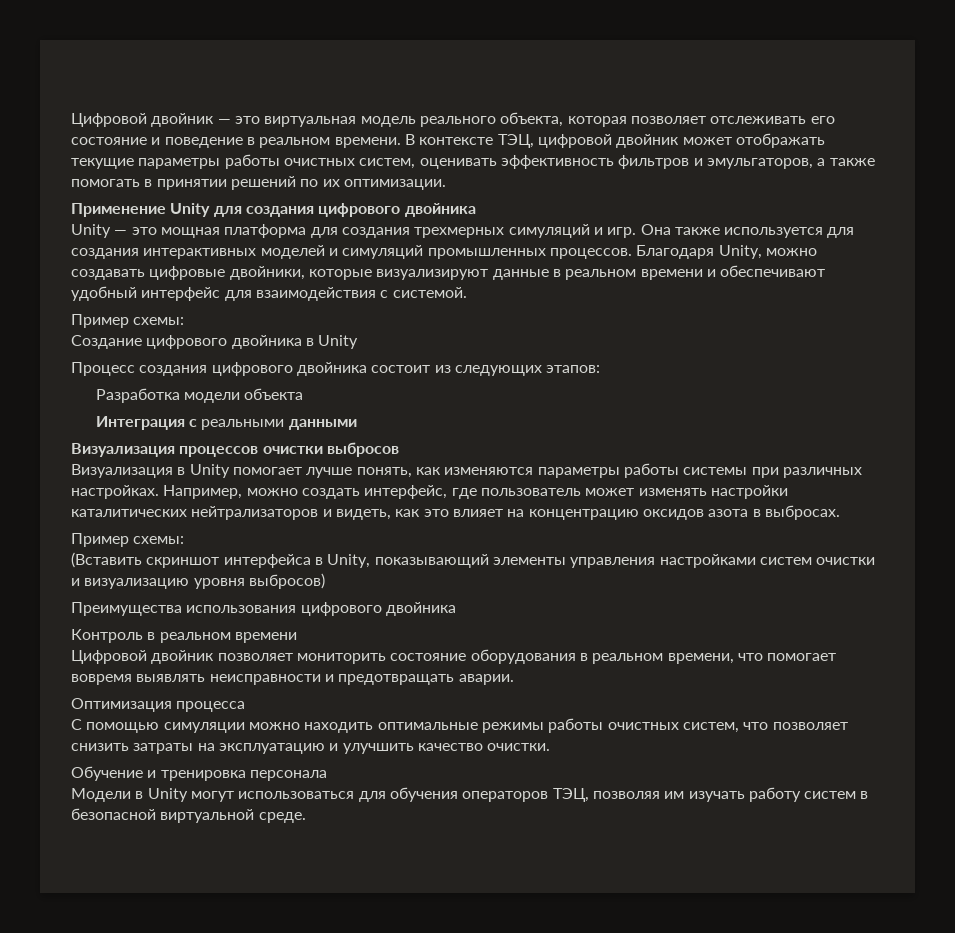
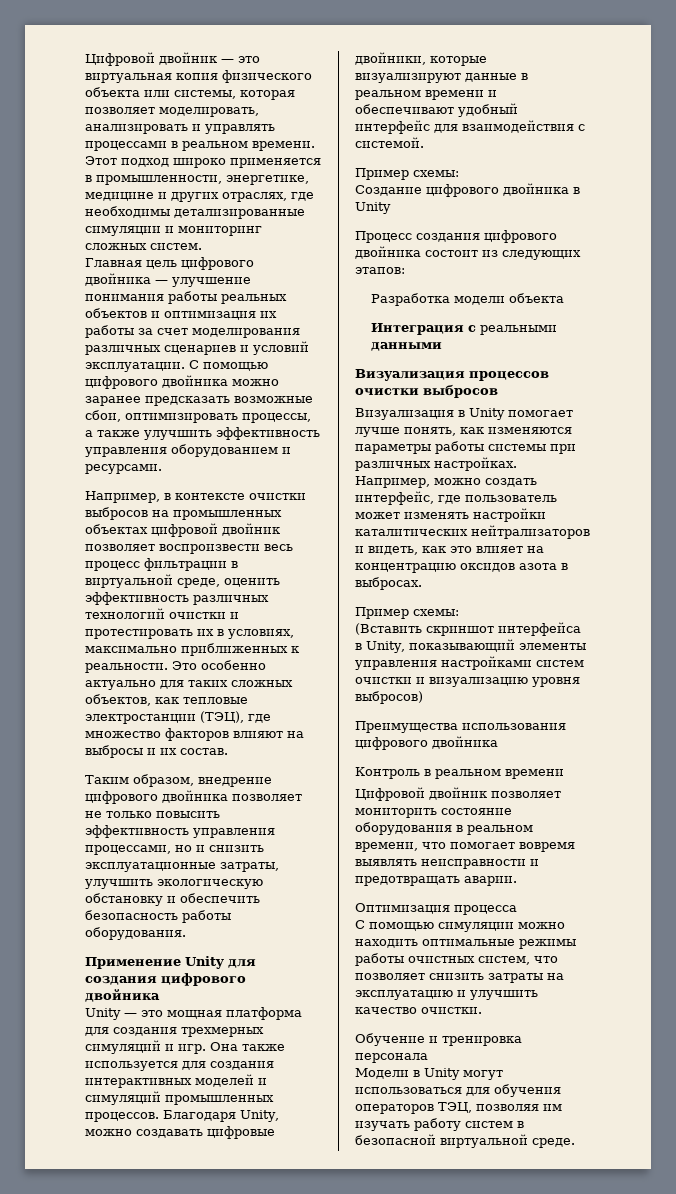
[360,112,835,127] [71,133,825,148] [71,154,875,169] [71,176,446,190] модель реального объекта, которая позволяет отслеживать его состояние и поведение в реальном времени. В контексте ТЭЦ, цифровой двойник может отображать текущие параметры работы очистных систем, оценивать эффективность фильтров и эмульгаторов, а также помогать в принятии решений по их оптимизации. -> [176,70,312,83] [85,87,295,100] [85,107,259,117] [85,124,275,134] [85,141,315,151] [85,156,321,168] [85,175,309,185] [85,192,314,202] [85,206,305,219] [85,226,262,236] [85,243,202,250] [85,257,254,270] [85,273,251,287] [85,291,287,304] [85,308,277,320] [85,325,300,338] [85,341,309,355] [85,360,268,372] [85,375,279,389] [85,396,313,406] [85,410,311,423] [85,427,320,440] [85,444,291,457] [85,464,162,474] [85,491,306,503] [85,507,282,520] [85,523,280,537] [85,544,293,554] [85,558,238,571] [85,574,280,588] [85,592,269,605] [85,608,239,619] [85,629,294,639] [85,643,299,656] [85,660,266,673] [85,680,293,690] [85,694,248,706] [85,711,271,724] [85,728,304,741] [85,745,228,758] [85,774,272,787] [85,790,302,804] [85,811,220,818] [85,825,275,838] [85,845,264,855] [85,862,279,872] [85,879,263,889] [85,893,260,906] [85,910,231,923] [85,927,186,940] копия физического объекта или системы, которая позволяет моделировать, анализировать и управлять процессами в реальном времени. Этот подход широко применяется в промышленности, энергетике, медицине и других отраслях, где необходимы детализированные симуляции и мониторинг сложных систем. // Главная цель цифрового двойника — улучшение понимания работы реальных объектов и оптимизация их работы за счет моделирования различных сценариев и условий эксплуатации. С помощью цифрового двойника можно заранее предсказать возможные сбои, оптимизировать процессы, а также улучшить эффективность управления оборудованием и ресурсами. // Например, в контексте очистки выбросов на промышленных объектах цифровой двойник позволяет воспроизвести весь процесс фильтрации в виртуальной среде, оценить эффективность различных технологий очистки и протестировать их в условиях, максимально приближенных к реальности. Это особенно актуально для таких сложных объектов, как тепловые электростанции (ТЭЦ), где множество факторов влияют на выбросы и их состав. // Таким образом, внедрение цифрового двойника позволяет не только повысить эффективность управления процессами, но и снизить эксплуатационные затраты, улучшить экологическую обстановку и обеспечить безопасность работы оборудования.

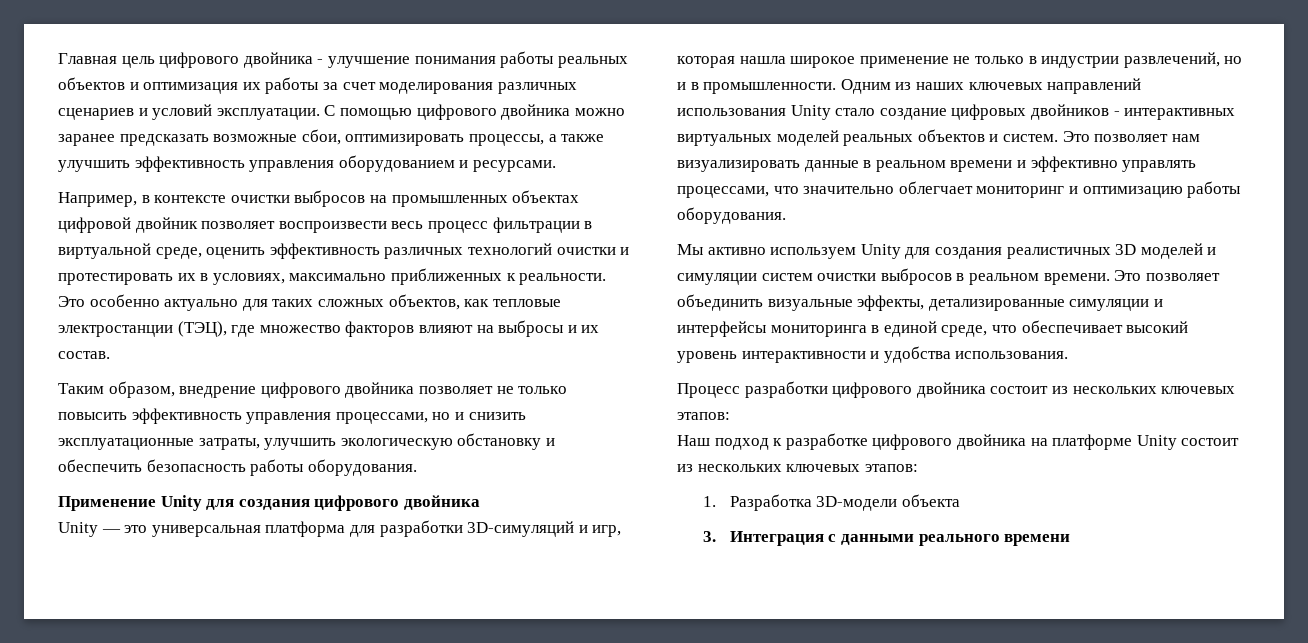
[85,52,260,66] [85,70,312,83] [85,87,295,100] [85,107,259,117] [85,124,275,134] [85,141,315,151] [85,156,321,168] [85,175,309,185] [85,192,314,202] [85,206,305,219] [85,226,262,236] [85,243,202,250] Цифровой двойник — это виртуальная копия физического объекта или системы, которая позволяет моделировать, анализировать и управлять процессами в реальном времени. Этот подход широко применяется в промышленности, энергетике, медицине и других отраслях, где необходимы детализированные симуляции и мониторинг сложных систем. // -> (58, 58) none
[155,280,168,284] — -> [317,59,324,64] -
[167,1010,222,1019] мощная -> [151,525,261,537] универсальная
[113,1027,264,1037] [85,1040,285,1054] [85,1061,274,1071] [85,1074,267,1088] [85,1091,274,1105] [85,1110,279,1122] [85,1126,275,1139] [355,52,487,66] [355,73,461,83] создания трехмерных симуляций и игр. Она также используется для создания интерактивных моделей и симуляций промышленных процессов. Благодаря Unity, можно создавать цифровые двойники, которые визуализируют -> [379,520,622,537] [677,52,1243,68] [677,78,1142,94] [677,104,1236,120] [677,129,1200,146] [677,160,800,172] разработки 3D-симуляций и игр, которая нашла широкое применение не только в индустрии развлечений, но и в промышленности. Одним из наших ключевых направлений использования Unity стало создание цифровых двойников - интерактивных виртуальных моделей реальных объектов и систем. Это позволяет нам визуализировать
[355,103,518,117] [355,120,585,134] [355,137,424,148] [355,168,459,180] [355,183,580,197] [355,202,391,214] обеспечивают удобный интерфейс для взаимодействия с системой. // Пример схемы: // Создание цифрового двойника в Unity -> [1030,156,1197,172] [677,181,1242,198] [677,207,786,224] [677,243,1217,259] [677,268,1220,285] [677,294,1163,311] [677,320,1189,337] [677,346,1069,363] эффективно управлять процессами, что значительно облегчает мониторинг и оптимизацию работы оборудования. // Мы активно используем Unity для создания реалистичных 3D моделей и симуляции систем очистки выбросов в реальном времени. Это позволяет объединить визуальные эффекты, детализированные симуляции и интерфейсы мониторинга в единой среде, что обеспечивает высокий уровень интерактивности и удобства использования.
[416,233,480,242] создания -> [744,381,828,398] разработки
[502,250,581,260] [355,267,405,274] [371,293,506,306] следующих этапов: // Разработка модели -> [1072,386,1236,394] [677,412,730,420] [677,433,1240,450] [677,464,918,472] [703,494,898,511] нескольких ключевых этапов: // Наш подход к разработке цифрового двойника на платформе Unity состоит из нескольких ключевых этапов: // 1. Разработка 3D-модели
(565, 298) none -> [703,531,717,542] 3.
[480,325,558,335] реальными -> (837, 538) none
[355,369,549,381] [355,384,498,398] [355,408,573,420] [355,427,572,437] [355,441,576,454] [355,457,517,471] [355,476,537,488] [355,491,557,505] [355,508,546,522] [355,525,590,539] [355,546,544,555] [355,563,568,573] [355,577,422,590] [355,607,459,619] [355,622,581,636] [355,639,586,653] [355,656,584,670] [355,677,580,687] [355,691,423,704] [355,721,566,733] [355,736,498,750] [355,767,564,779] [355,787,561,801] [355,808,512,818] [355,822,533,835] [355,842,575,852] [355,859,539,869] [355,876,517,886] [355,903,517,915] [355,920,565,932] [355,939,576,949] [355,953,558,966] [355,973,564,983] [355,990,538,1000] [355,1007,482,1014] [355,1033,522,1046] [355,1053,428,1063] [355,1068,503,1080] [355,1084,561,1097] [355,1102,562,1114] [355,1118,524,1131] [355,1134,575,1148] // Визуализация процессов очистки выбросов // Визуализация в Unity помогает лучше понять, как изменяются параметры работы системы при различных настройках. Например, можно создать интерфейс, где пользователь может изменять настройки каталитических нейтрализаторов и видеть, как это влияет на концентрацию оксидов азота в выбросах. // Пример схемы: // (Вставить скриншот интерфейса в Unity, показывающий элементы управления настройками систем очистки и визуализацию уровня выбросов) // Преимущества использования цифрового двойника // Контроль в реальном времени // Цифровой двойник позволяет мониторить состояние оборудования в реальном времени, что помогает вовремя выявлять неисправности и предотвращать аварии. // Оптимизация процесса // С помощью симуляции можно находить оптимальные режимы работы очистных систем, что позволяет снизить затраты на эксплуатацию и улучшить качество очистки. // Обучение и тренировка персонала // Модели в Unity могут использоваться для обучения операторов ТЭЦ, позволяя им изучать работу систем в безопасной виртуальной среде. -> [918,534,1071,546] реального времени

